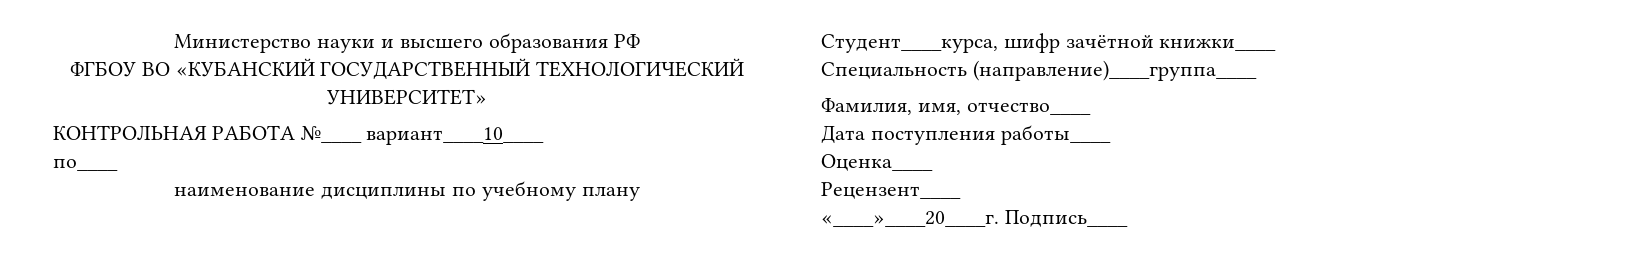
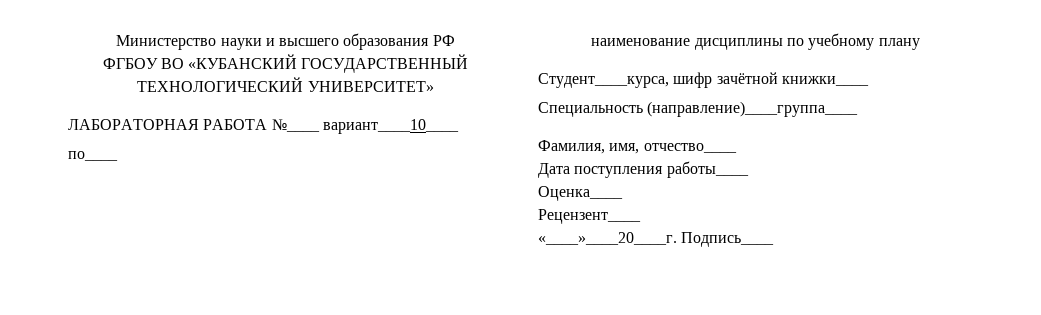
[53,125,207,140] КОНТРОЛЬНАЯ -> [68,119,199,130] ЛАБОРАТОРНАЯ

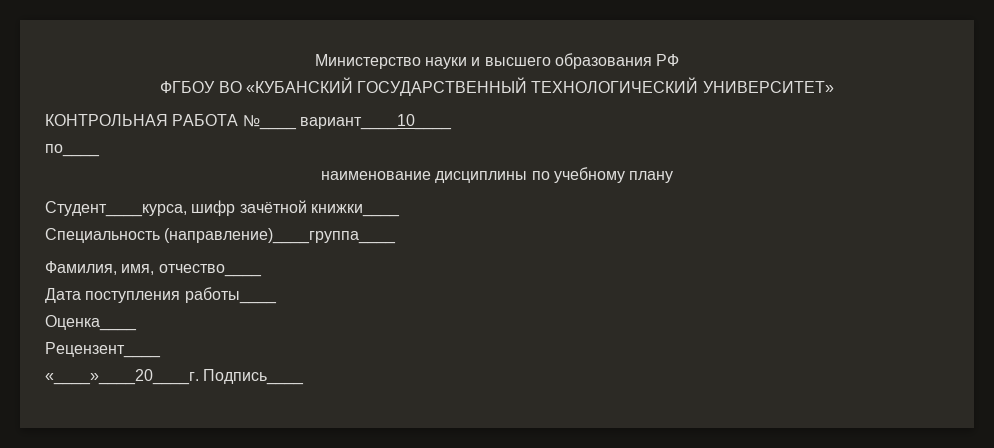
[68,119,199,130] ЛАБОРАТОРНАЯ -> [45,114,168,126] КОНТРОЛЬНАЯ

